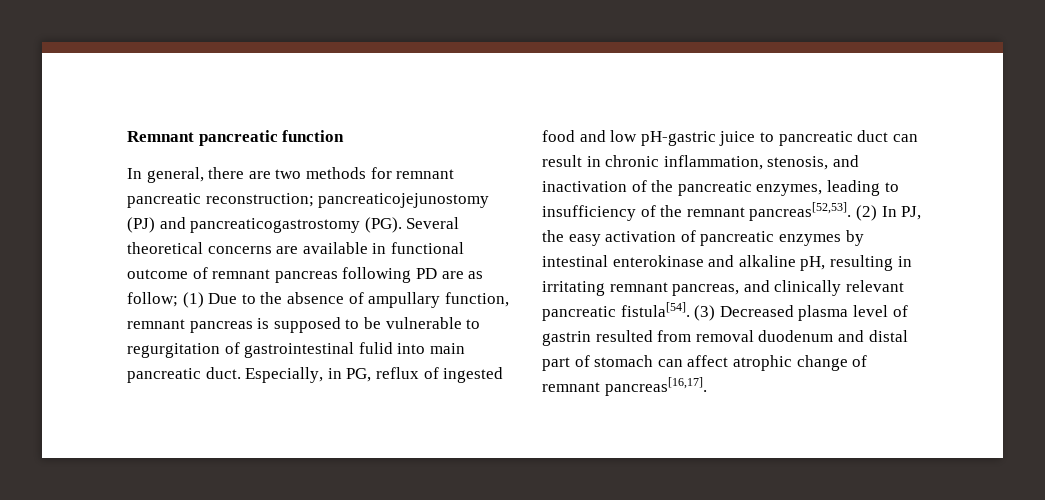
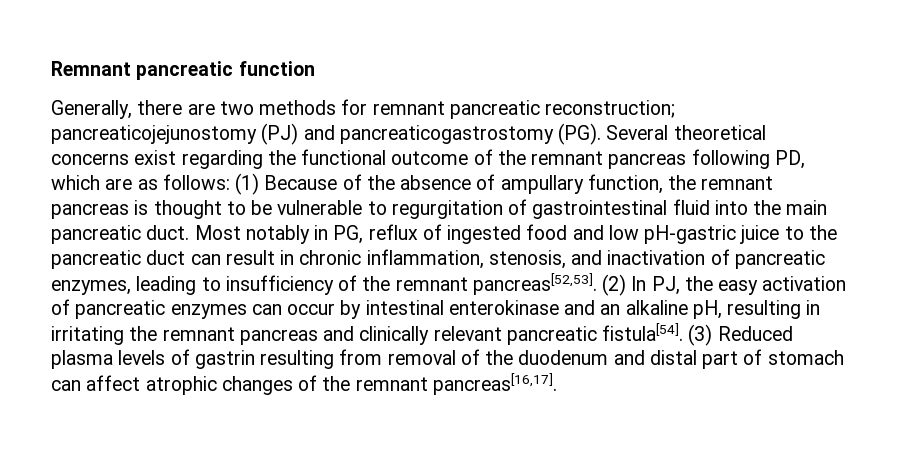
[127,167,204,183] In general, -> [51,100,132,119] Generally,
[276,242,387,254] are available in -> [134,150,296,169] exist regarding the
(208, 273) none -> [497,150,526,165] the
[415,268,484,279] [127,292,256,308] PD are as follow; (1) Due to -> [774,150,805,169] [51,173,362,195] PD, which are as follows: (1) Because of
(509, 299) none -> [668,175,697,190] the
[273,317,341,333] supposed -> [153,200,222,219] thought
[358,342,426,354] fulid into -> [672,199,782,215] fluid into the
[245,367,324,383] Especially, -> [194,225,310,244] Most notably
(774, 137) none -> [808,225,837,240] the
[651,180,674,192] the -> (730, 257) none
(841, 240) none -> [251,303,336,315] can occur
(735, 261) none -> [600,304,621,315] an
[609,282,740,296] remnant pancreas, -> [129,326,318,345] the remnant pancreas
[719,305,888,321] Decreased plasma level -> [717,326,793,341] [51,350,166,369] Reduced plasma levels
[595,330,653,342] resulted -> [260,350,335,369] resulting
(754, 336) none -> [460,349,514,365] of the
[796,355,868,371] change of -> [221,375,351,395] changes of the

